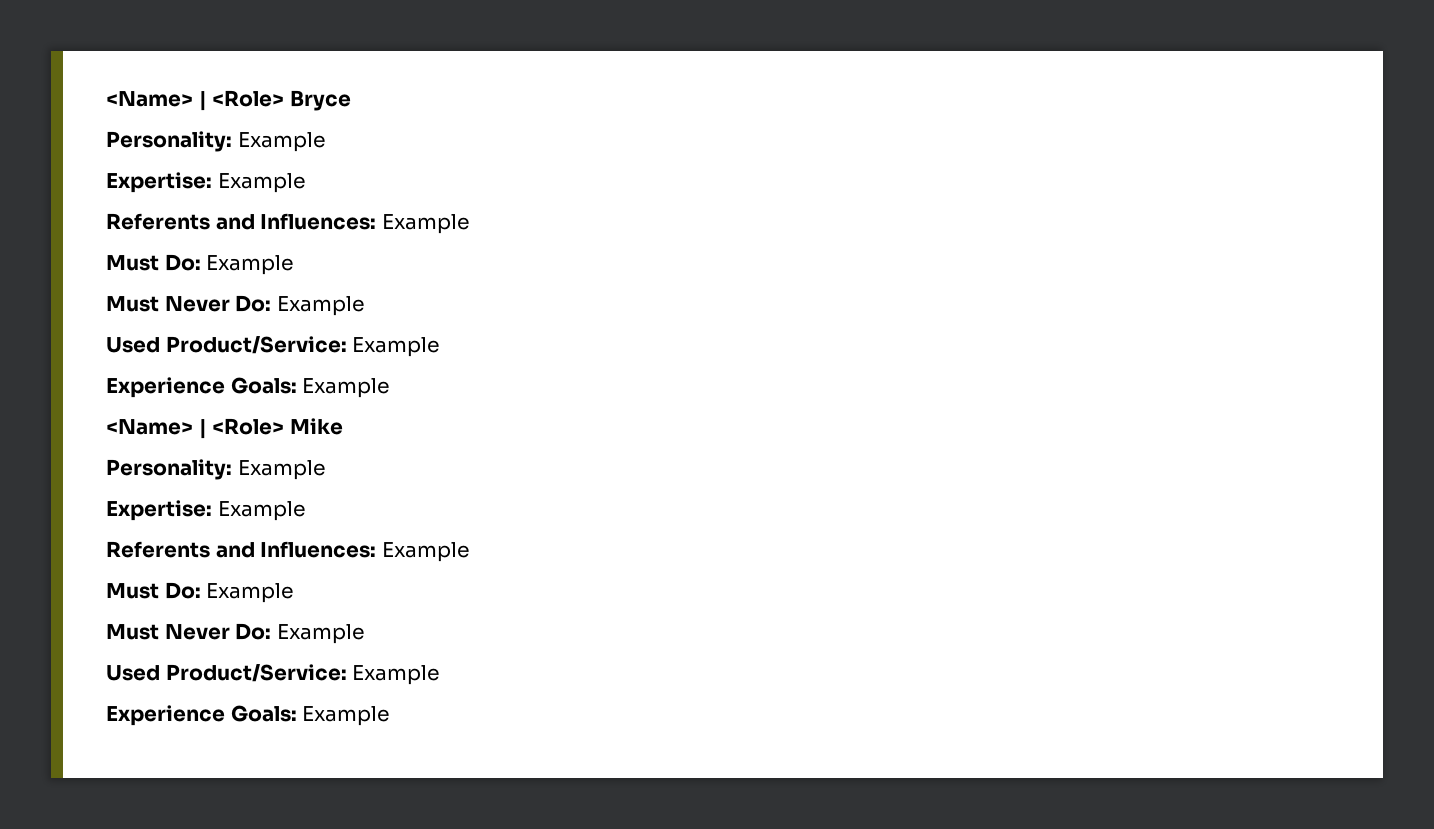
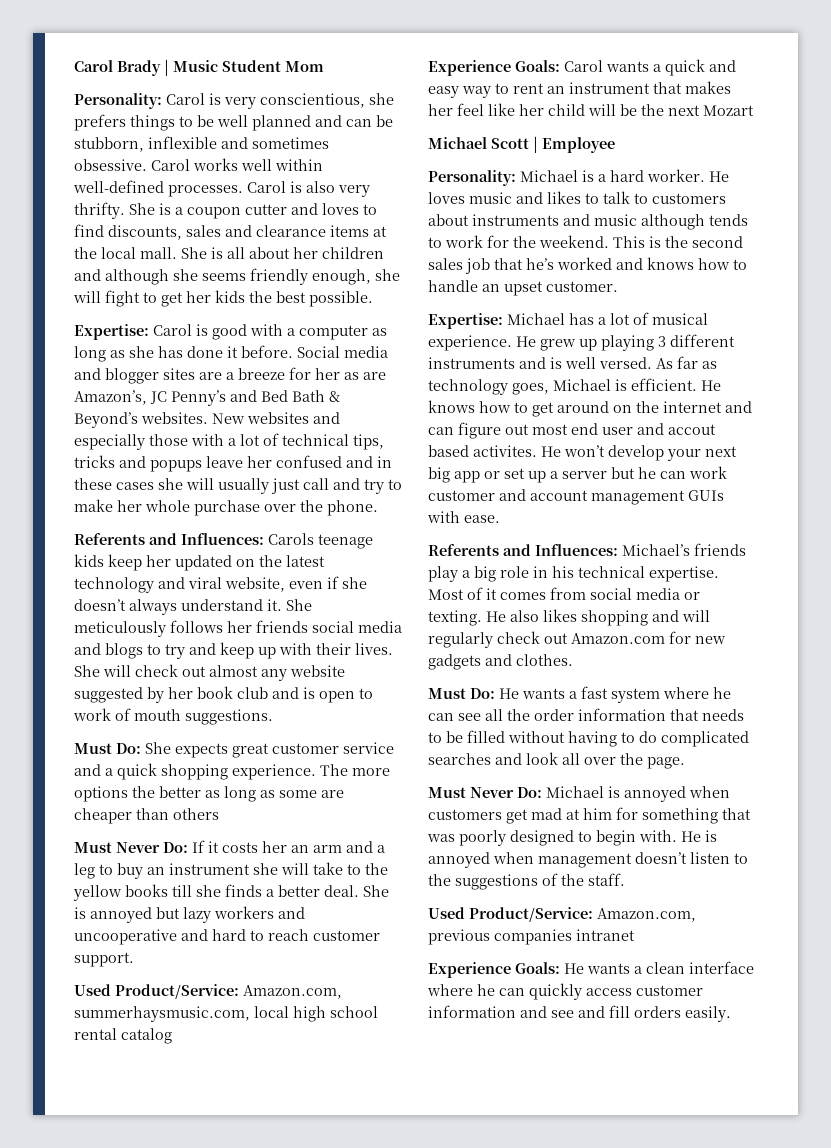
[106,90,351,111] [106,131,326,152] [106,172,306,193] [106,213,470,234] [106,254,295,275] [106,295,365,316] [106,336,441,357] [106,377,391,398] [106,418,343,439] [106,459,326,480] [106,500,306,521] [106,541,470,562] [106,582,295,603] [106,623,365,644] [106,664,441,685] [106,705,391,726] <Name> | <Role> Bryce // Personality: Example // Expertise: Example // Referents and Influences: Example // Must Do: Example // Must Never Do: Example // Used Product/Service: Example // Experience Goals: Example // <Name> | <Role> Mike // Personality: Example // Expertise: Example // Referents and Influences: Example // Must Do: Example // Must Never Do: Example // Used Product/Service: Example // Experience Goals: Example -> [74,59,324,76] [74,93,394,109] [74,114,393,131] [74,136,329,152] [74,158,323,171] [73,180,370,197] [74,202,377,219] [74,224,387,240] [74,247,384,259] [74,268,400,285] [73,290,373,307] [74,324,387,340] [74,345,388,362] [74,367,386,384] [74,390,340,406] [74,412,340,428] [74,433,384,450] [74,455,392,472] [74,478,402,494] [74,499,378,516] [74,533,373,549] [74,554,325,571] [74,576,367,593] [74,599,312,615] [74,620,402,637] [74,642,393,659] [74,664,345,681] [74,686,373,703] [73,708,273,725] [74,742,394,758] [74,763,390,780] [74,786,344,802] [74,808,219,824] [74,840,385,853] [74,862,388,879] [73,884,389,901] [74,906,305,923] [74,929,380,945] [74,952,134,967] [74,984,342,999] [74,1006,378,1022] [74,1028,172,1044] [428,59,736,76] [428,81,731,98] [428,103,754,116] [428,136,615,153] [428,169,729,186] [428,191,726,204] [428,214,748,230] [428,235,743,248] [428,257,747,274] [428,280,618,296] [428,312,708,329] [428,334,735,351] [428,356,717,369] [428,378,721,395] [428,400,752,417] [428,422,716,439] [428,445,737,461] [428,466,727,483] [428,489,724,505] [427,511,500,523] [428,543,746,556] [428,566,719,582] [428,587,700,600] [428,609,710,626] [428,631,726,648] [428,654,573,670] [428,686,731,703] [428,708,744,721] [428,730,749,747] [428,752,685,769] [428,786,730,802] [428,807,751,824] [427,830,717,846] [428,852,748,868] [428,873,625,890] [428,907,696,922] [428,929,635,945] [428,961,754,978] [427,983,703,1000] [428,1005,731,1022] Carol Brady | Music Student Mom // Personality: Carol is very conscientious, she prefers things to be well planned and can be stubborn, inflexible and sometimes obsessive. Carol works well within well-defined processes. Carol is also very thrifty. She is a coupon cutter and loves to find discounts, sales and clearance items at the local mall. She is all about her children and although she seems friendly enough, she will fight to get her kids the best possible. // Expertise: Carol is good with a computer as long as she has done it before. Social media and blogger sites are a breeze for her as are Amazon’s, JC Penny’s and Bed Bath & Beyond’s websites. New websites and especially those with a lot of technical tips, tricks and popups leave her confused and in these cases she will usually just call and try to make her whole purchase over the phone. // Referents and Influences: Carols teenage kids keep her updated on the latest technology and viral website, even if she doesn’t always understand it. She meticulously follows her friends social media and blogs to try and keep up with their lives. She will check out almost any website suggested by her book club and is open to work of mouth suggestions. // Must Do: She expects great customer service and a quick shopping experience. The more options the better as long as some are cheaper than others // Must Never Do: If it costs her an arm and a leg to buy an instrument she will take to the yellow books till she finds a better deal. She is annoyed but lazy workers and uncooperative and hard to reach customer support. // Used Product/Service: Amazon.com, summerhaysmusic.com, local high school rental catalog // Experience Goals: Carol wants a quick and easy way to rent an instrument that makes her feel like her child will be the next Mozart // Michael Scott | Employee // Personality: Michael is a hard worker. He loves music and likes to talk to customers about instruments and music although tends to work for the weekend. This is the second sales job that he’s worked and knows how to handle an upset customer. // Expertise: Michael has a lot of musical experience. He grew up playing 3 different instruments and is well versed. As far as technology goes, Michael is efficient. He knows how to get around on the internet and can figure out most end user and accout based activites. He won’t develop your next big app or set up a server but he can work customer and account management GUIs with ease. // Referents and Influences: Michael’s friends play a big role in his technical expertise. Most of it comes from social media or texting. He also likes shopping and will regularly check out Amazon.com for new gadgets and clothes. // Must Do: He wants a fast system where he can see all the order information that needs to be filled without having to do complicated searches and look all over the page. // Must Never Do: Michael is annoyed when customers get mad at him for something that was poorly designed to begin with. He is annoyed when management doesn’t listen to the suggestions of the staff. // Used Product/Service: Amazon.com, previous companies intranet // Experience Goals: He wants a clean interface where he can quickly access customer information and see and fill orders easily.

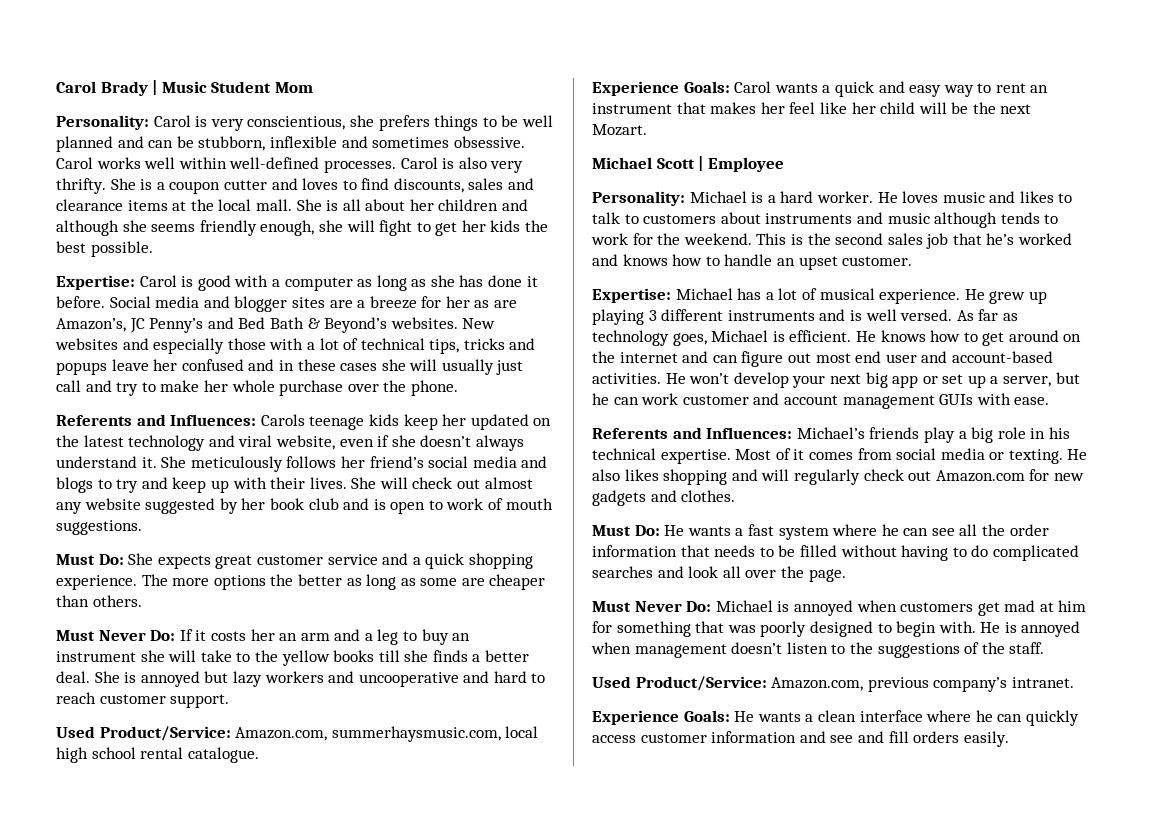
[256,620,308,633] friends -> [369,456,424,468] friend’s
[173,808,219,820] others -> [92,595,142,607] others.
[121,1028,172,1044] catalog -> [187,747,259,763] catalogue.
[703,105,754,116] Mozart -> [592,124,647,136] Mozart.
[668,424,716,435] [428,445,537,457] accout based activites. -> [951,351,1053,363] [592,373,661,384] account-based activities.
[562,471,607,479] server -> [1003,376,1052,387] server,
[494,929,635,945] companies intranet -> [933,677,1074,692] company’s intranet.

